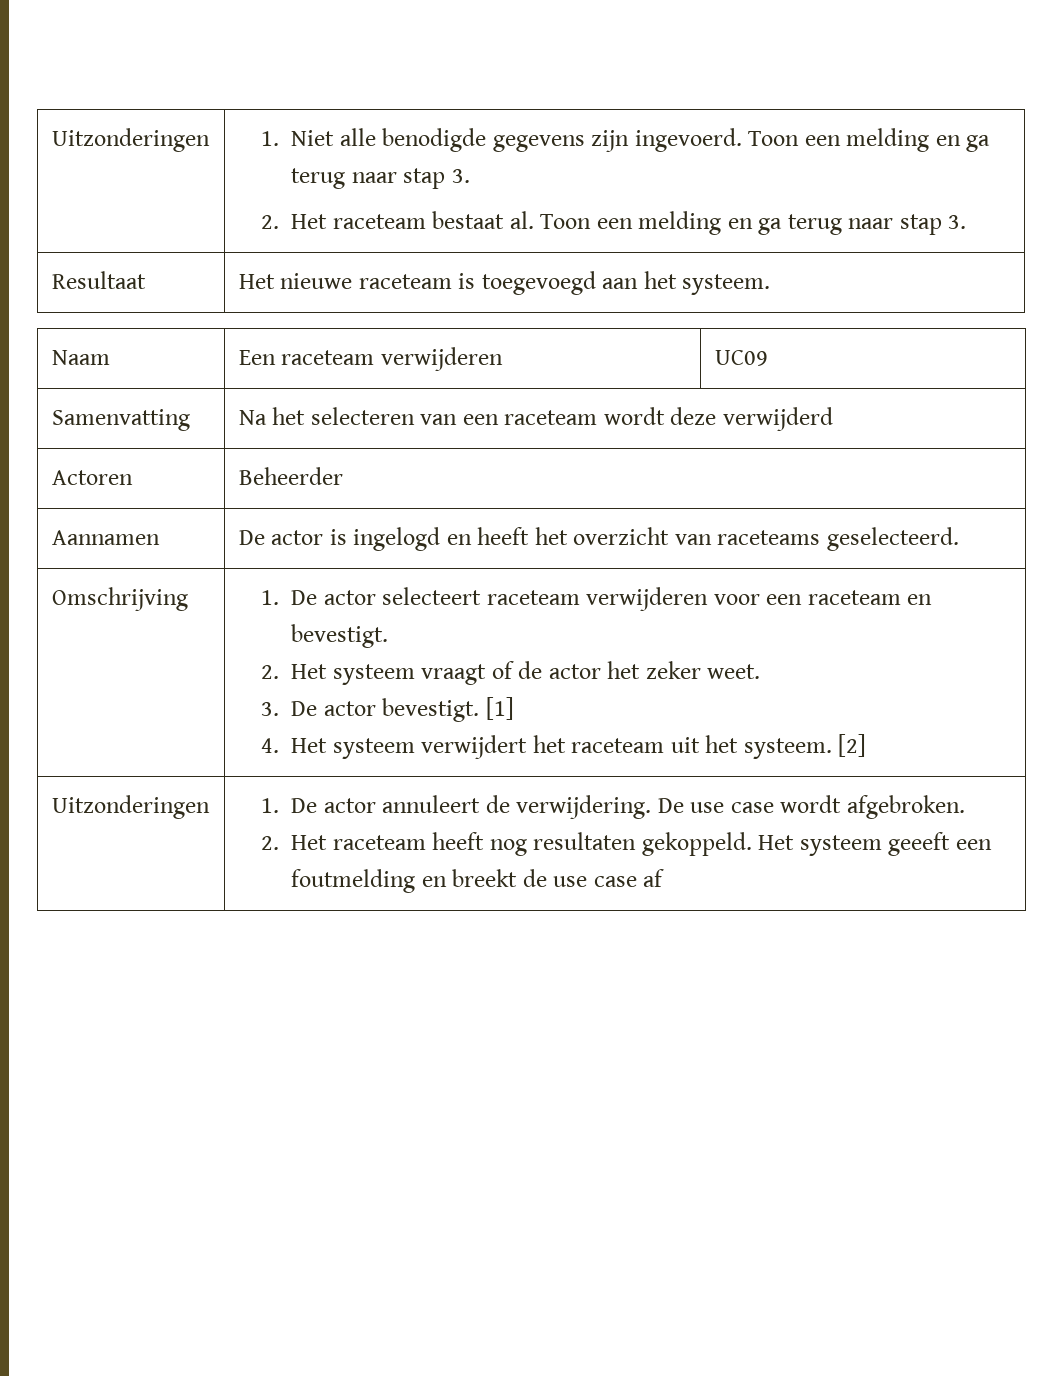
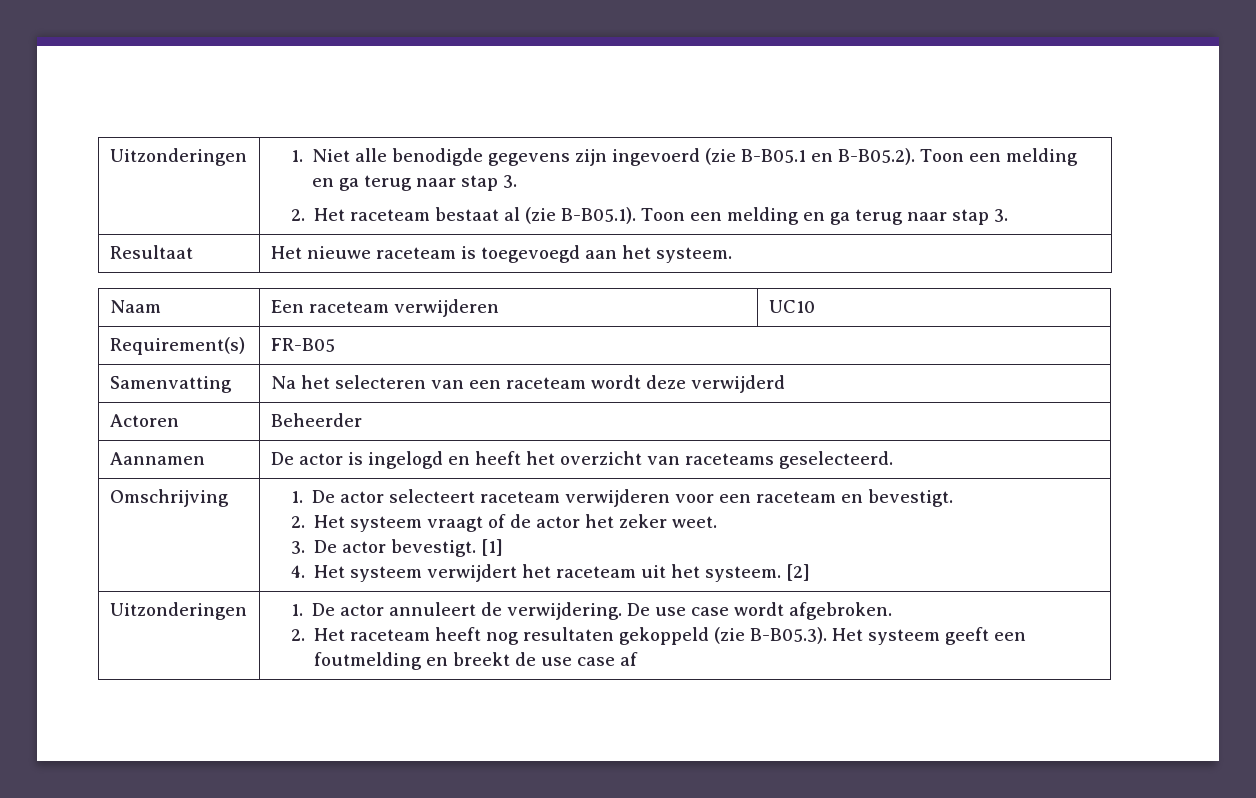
[634,128,742,152] ingevoerd. -> [612,148,916,166] ingevoerd (zie B-B05.1 en B-B05.2).
[509,211,534,229] al. -> [504,207,637,224] al (zie B-B05.1).
[714,350,768,366] UC09 -> [768,300,815,313] [109,337,245,355] [270,338,335,352] UC10 // Requirement(s) | FR-B05
[641,832,951,856] gekoppeld. Het systeem geeeft -> [619,627,990,645] gekoppeld (zie B-B05.3). Het systeem geeft

